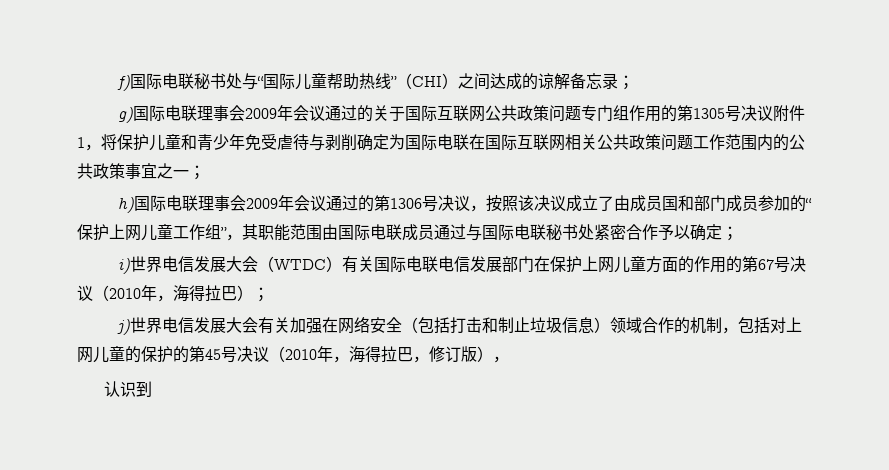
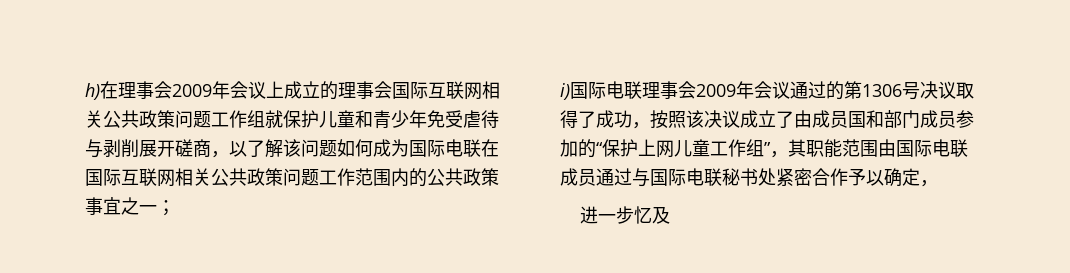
[116,73,634,91] [117,105,805,123] [77,134,117,151] f)国际电联秘书处与“国际儿童帮助热线”（CHI）之间达成的谅解备忘录； // g)国际电联理事会2009年会议通过的关于国际互联网公共政策问题专门组作用的第1305号决议附件1，将 -> [85,81,500,100] [85,110,283,128] h)在理事会2009年会议上成立的理事会国际互联网相关公共政策问题工作组就
[357,134,389,151] 确定 -> [139,139,391,158] 展开磋商，以了解该问题如何成
[117,197,134,213] h) -> [560,83,570,100] i)
(470, 203) none -> [956,82,974,99] [560,110,632,128] 取得了成功
[722,226,738,241] [117,256,806,274] [77,285,269,302] [116,316,802,335] [77,346,509,363] [104,381,153,397] ； // i)世界电信发展大会（WTDC）有关国际电联电信发展部门在保护上网儿童方面的作用的第67号决议（2010年，海得拉巴）； // j)世界电信发展大会有关加强在网络安全（包括打击和制止垃圾信息）领域合作的机制，包括对上网儿童的保护的第45号决议（2010年，海得拉巴，修订版）， // 认识到 -> [920,180,938,187] [580,206,671,224] ， // 进一步忆及

